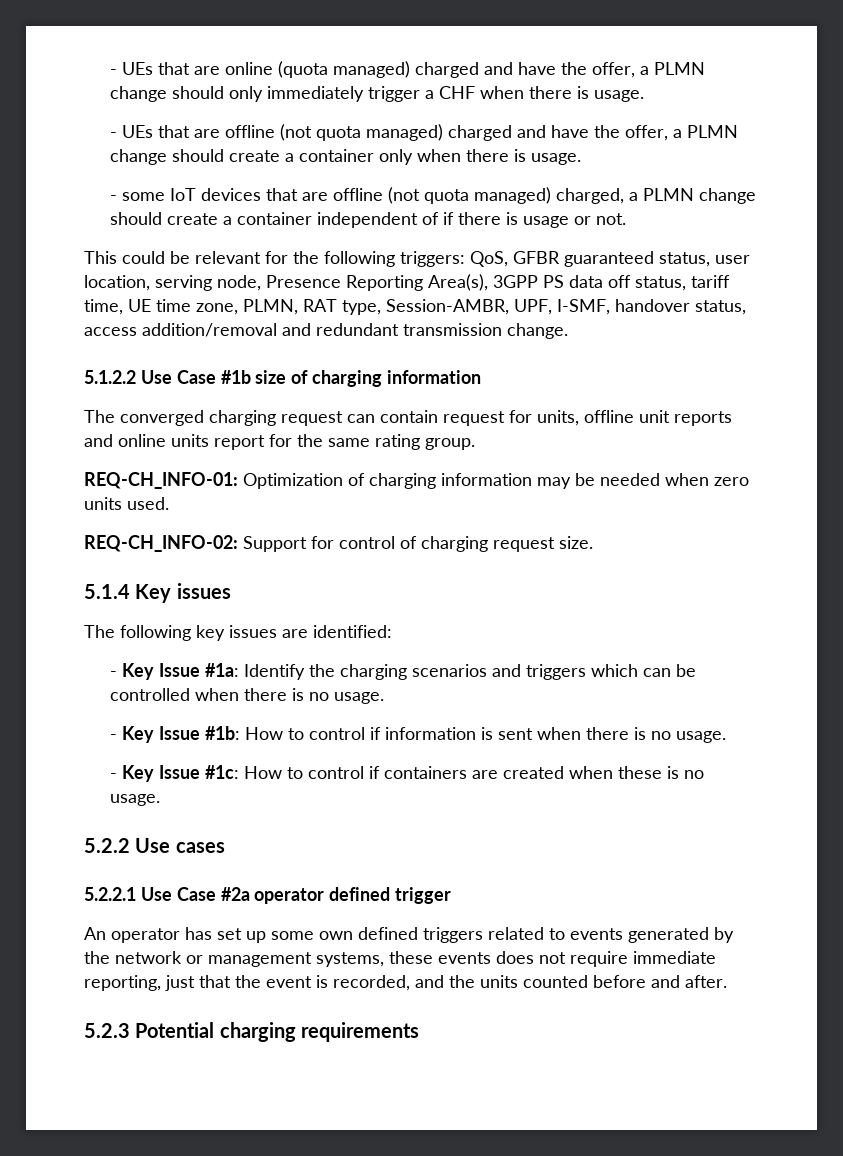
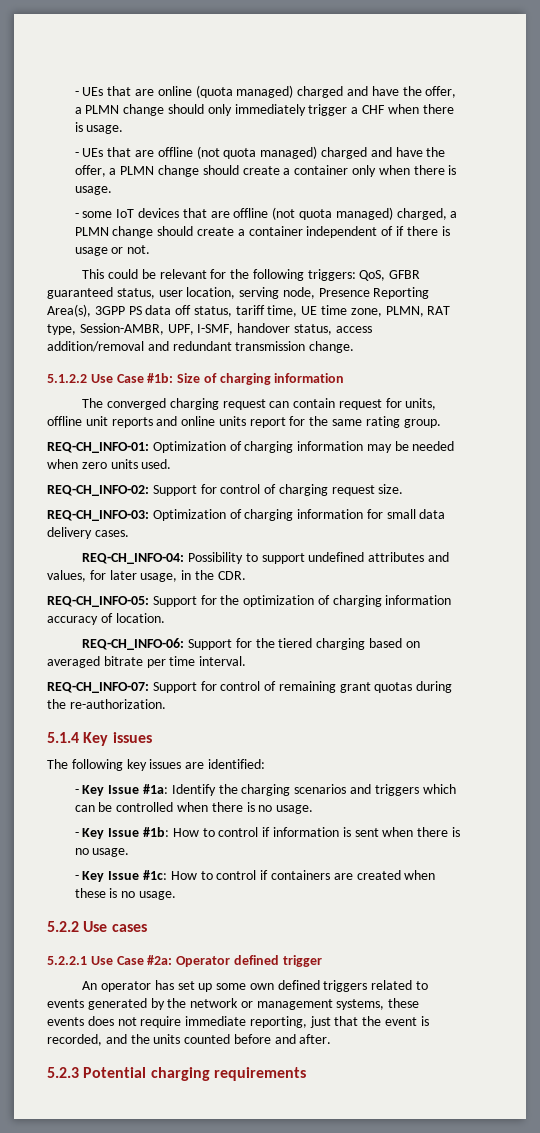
[220,370,287,384] #1b size -> [147,373,201,383] #1b: Size
(593, 542) none -> [47,509,446,521] [47,527,129,539] [82,552,449,564] [47,570,246,582] [47,595,452,607] [47,613,165,625] [82,638,420,650] [47,656,247,668] [47,681,453,693] [47,699,166,709] // REQ-CH_INFO-03: Optimization of charging information for small data delivery cases. // REQ-CH_INFO-04: Possibility to support undefined attributes and values, for later usage, in the CDR. // REQ-CH_INFO-05: Support for the optimization of charging information accuracy of location. // REQ-CH_INFO-06: Support for the tiered charging based on averaged bitrate per time interval. // REQ-CH_INFO-07: Support for control of remaining grant quotas during the re-authorization.
[220,887,325,904] #2a operator -> [147,955,231,967] #2a: Operator

